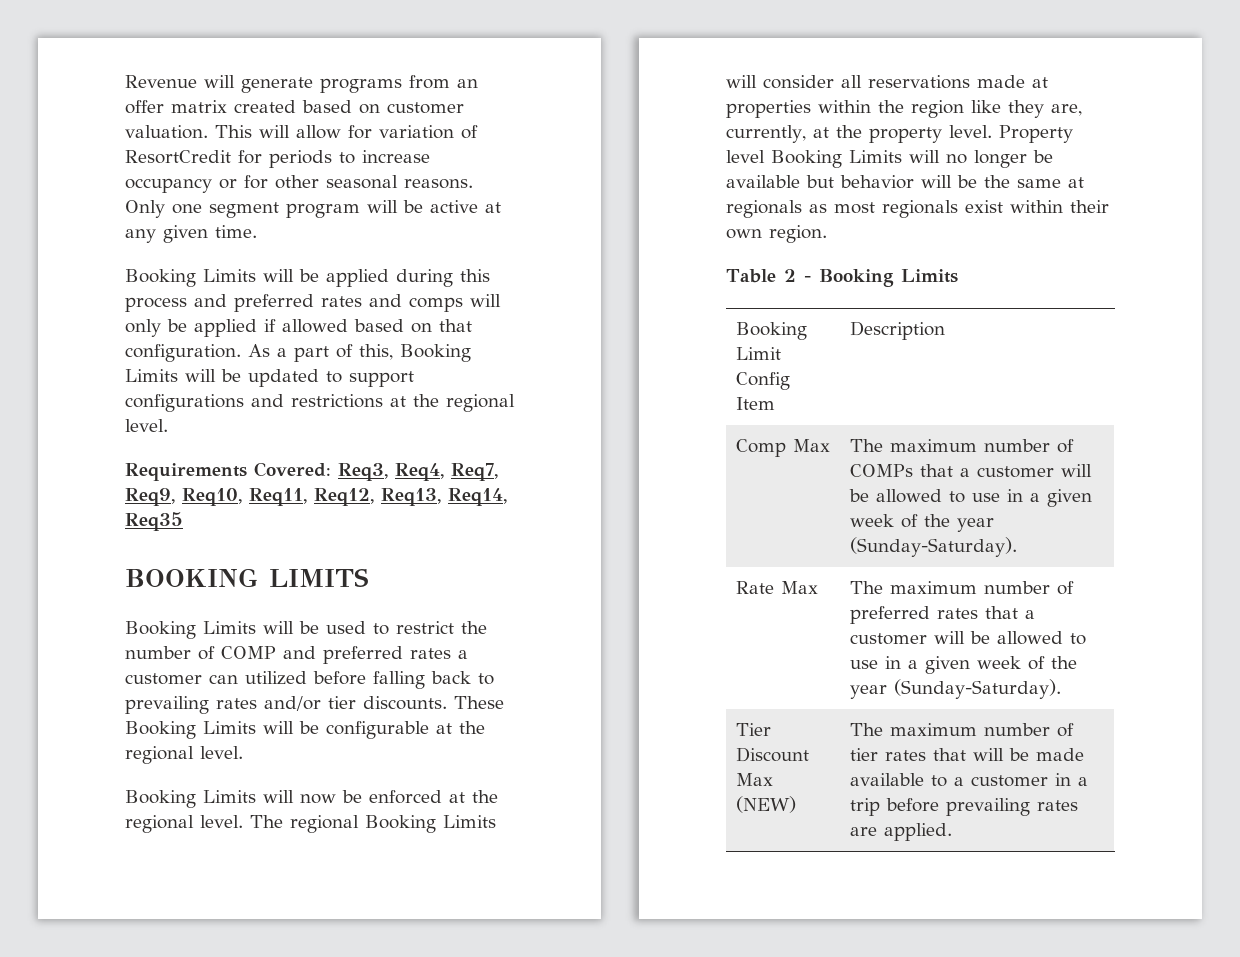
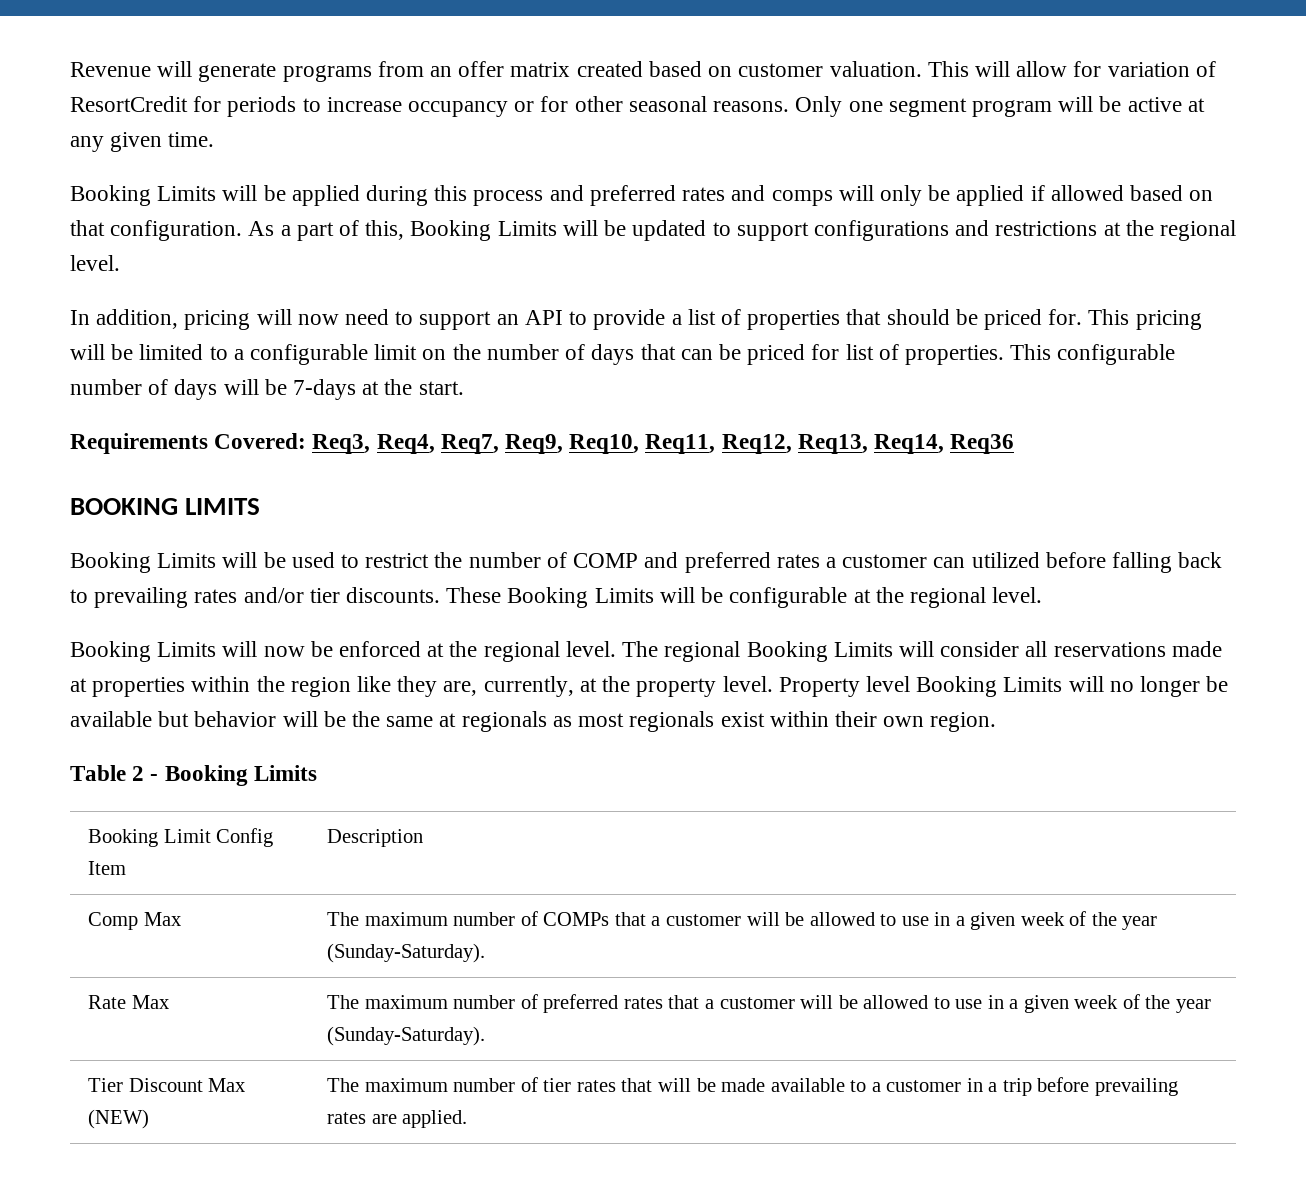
(168, 425) none -> [70,309,1202,330] [70,344,1176,365] [70,379,464,400] // In addition, pricing will now need to support an API to provide a list of properties that should be priced for. This pricing will be limited to a configurable limit on the number of days that can be priced for list of properties. This configurable number of days will be 7-days at the start.
[125,512,183,531] Req35 -> [950,434,1015,454] Req36

